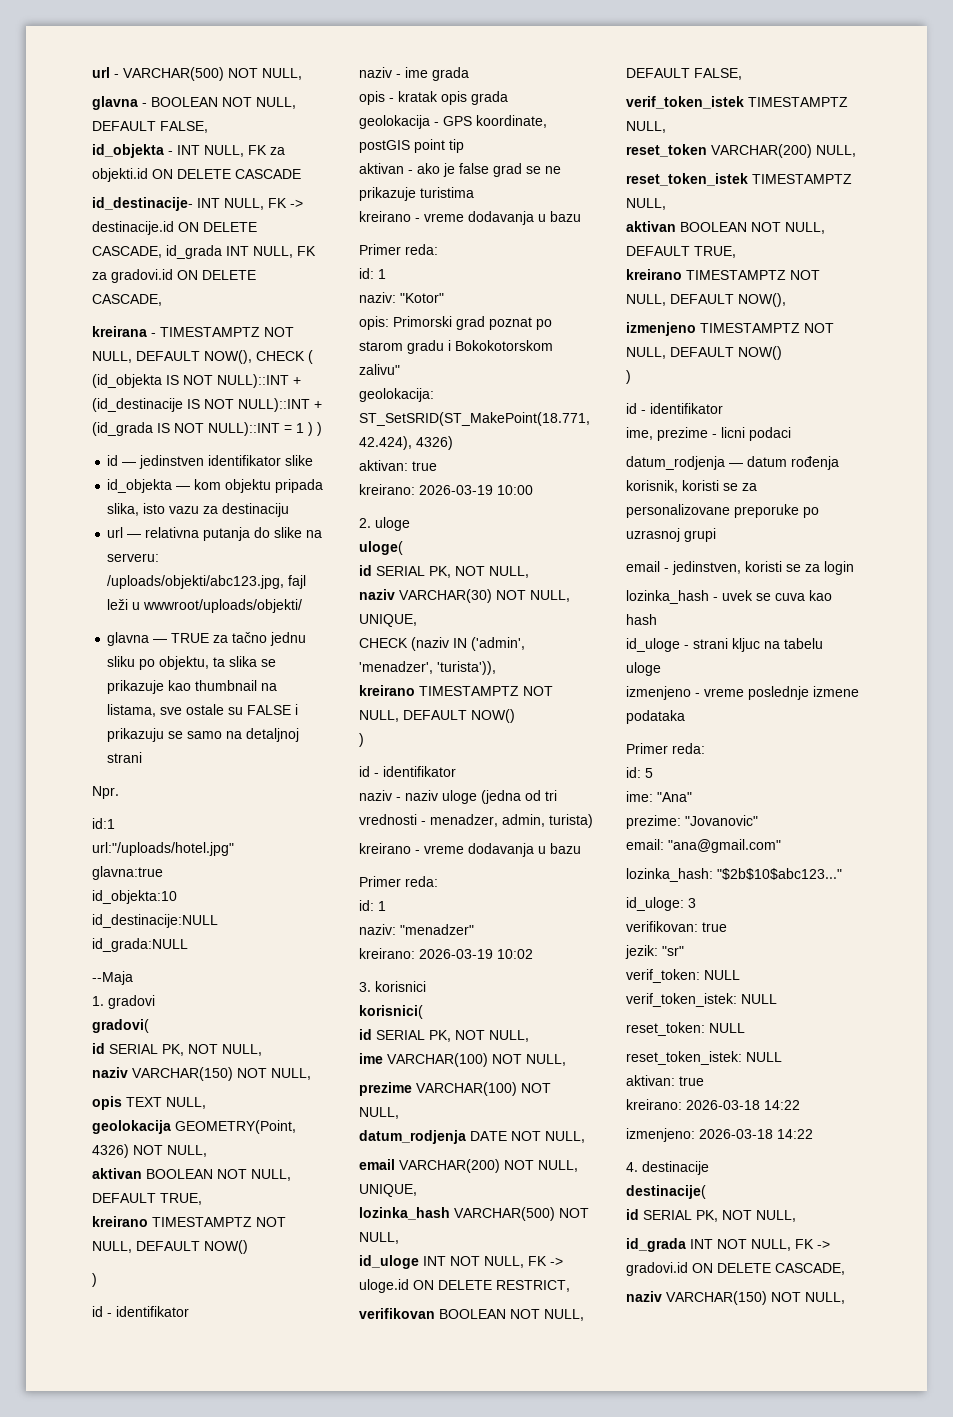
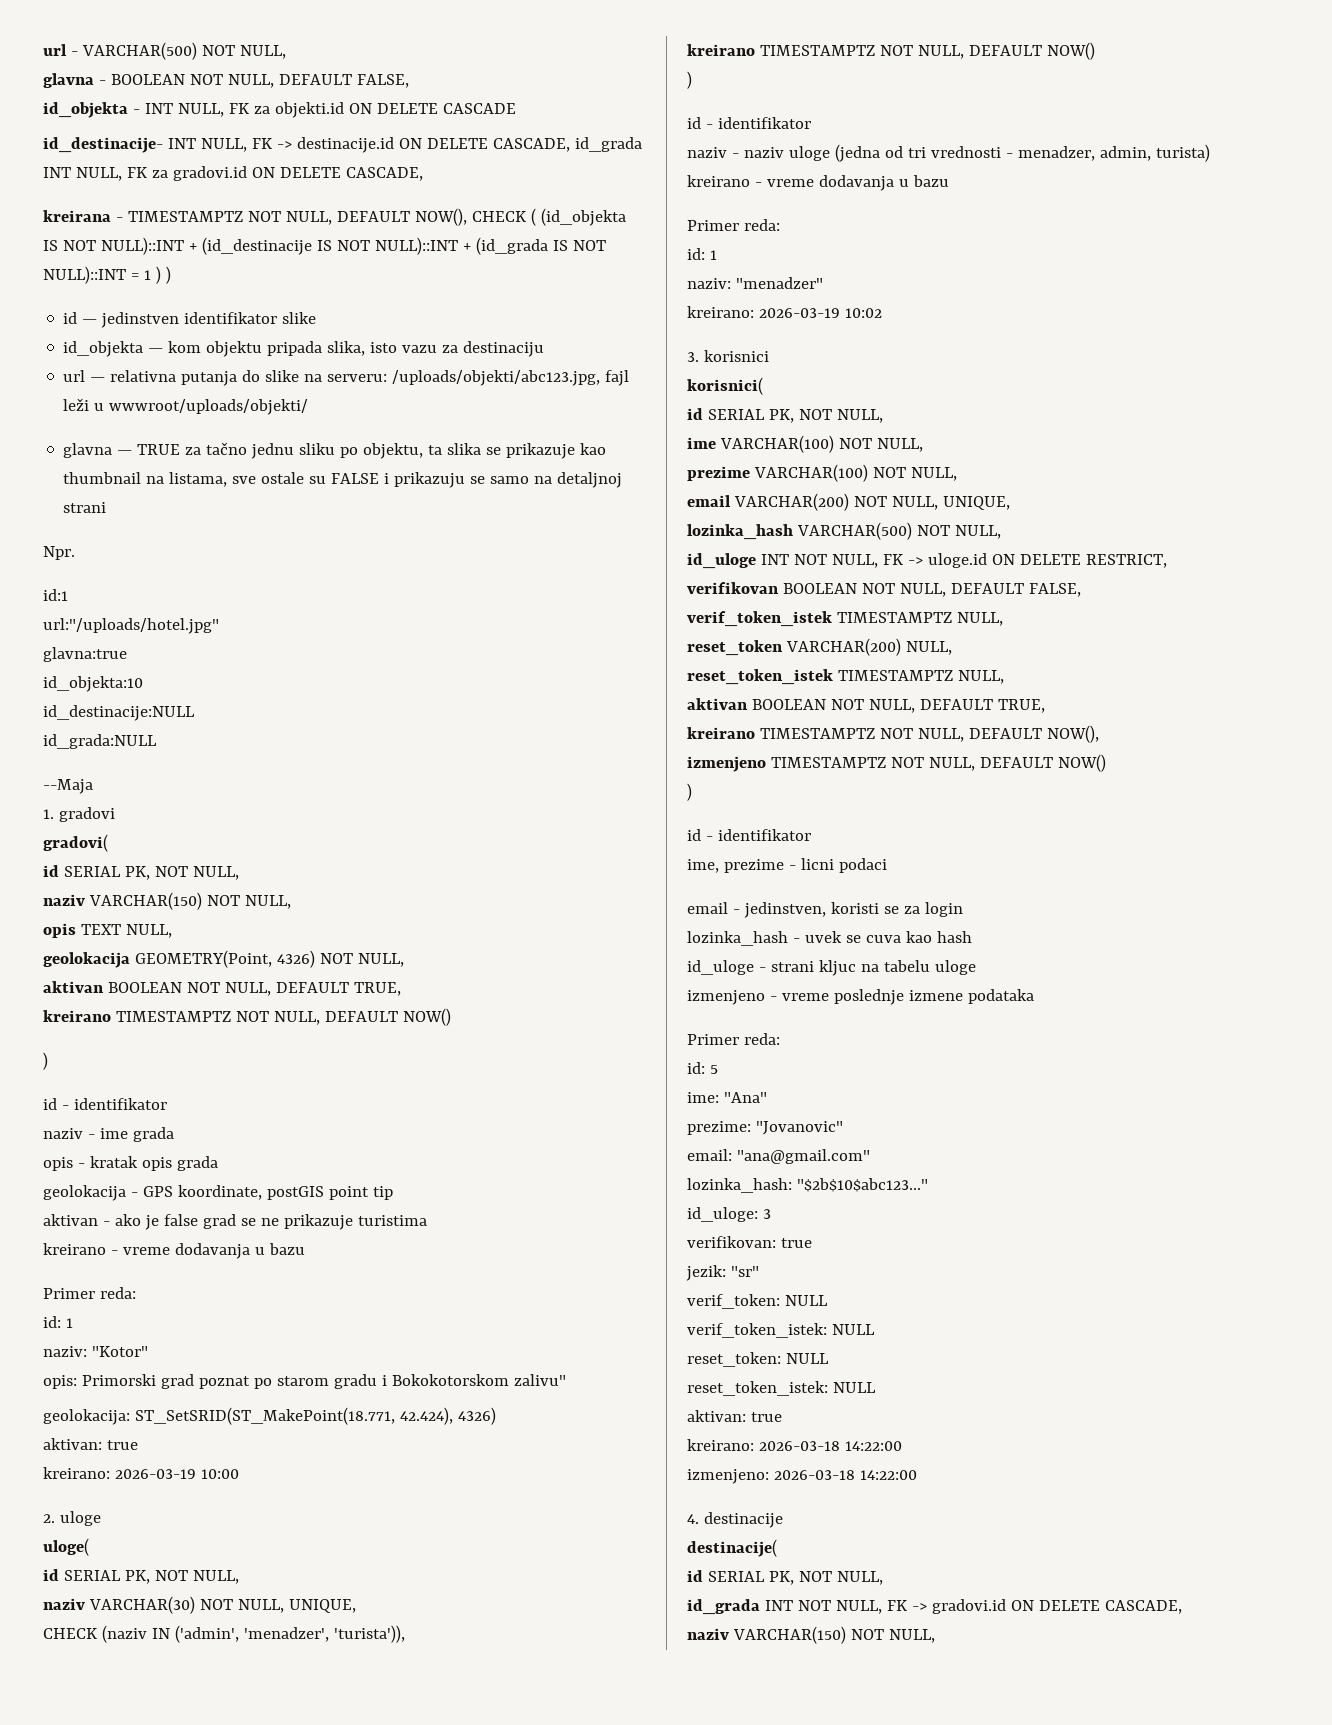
[359,1130,585,1144] // datum_rodjenja DATE NOT NULL, -> (957, 474) none
[626,456,839,470] [626,480,757,493] [626,504,819,518] [626,528,716,542] // datum_rodjenja — datum rođenja korisnik, koristi se za personalizovane preporuke po uzrasnoj grupi -> (887, 865) none
[764,1100,800,1110] 14:22 -> [844,1441,902,1451] 14:22:00
[777,1129,813,1139] 14:22 -> [859,1470,917,1480] 14:22:00

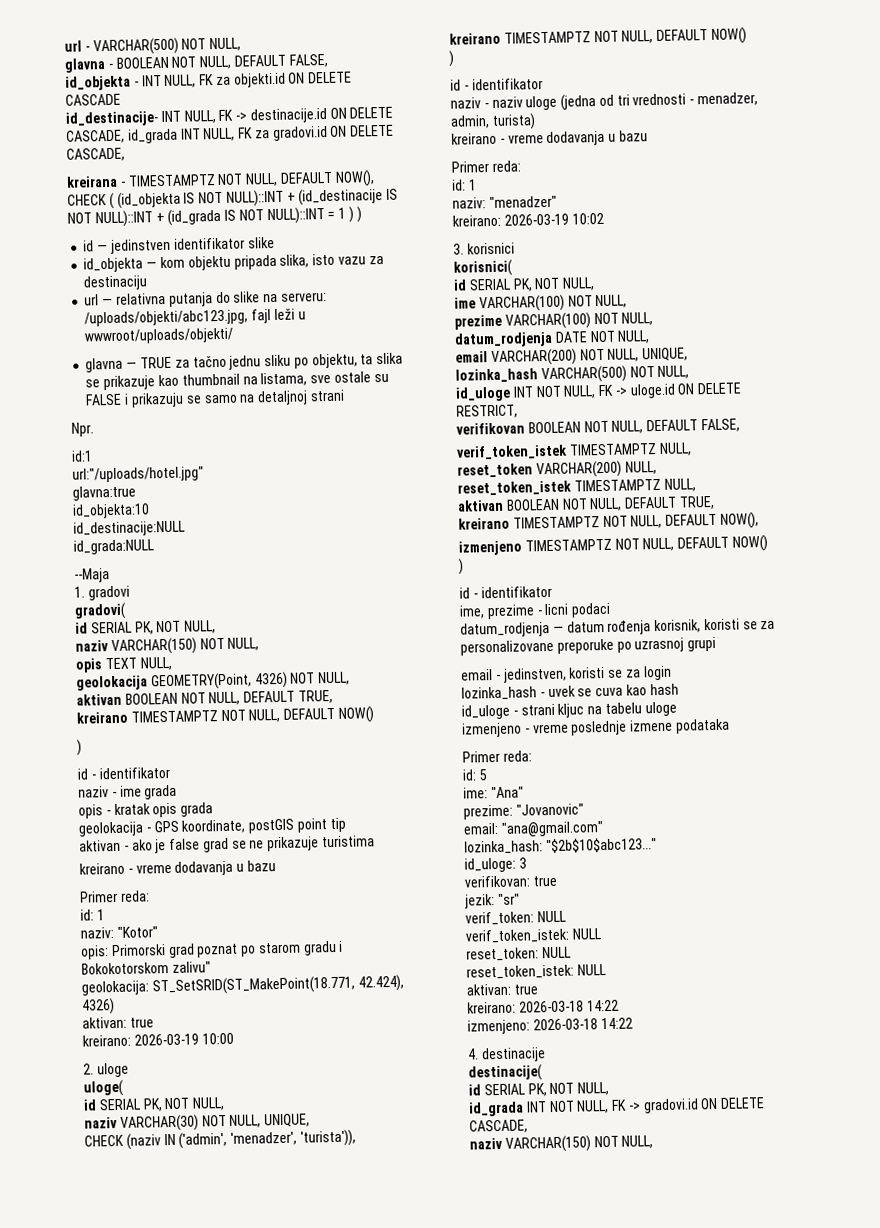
(957, 474) none -> [454,330,651,348] // datum_rodjenja DATE NOT NULL,
(887, 865) none -> [460,618,776,638] [460,636,717,656] // datum_rodjenja — datum rođenja korisnik, koristi se za personalizovane preporuke po uzrasnoj grupi
[844,1441,902,1451] 14:22:00 -> [586,999,619,1012] 14:22
[859,1470,917,1480] 14:22:00 -> [600,1017,633,1030] 14:22

